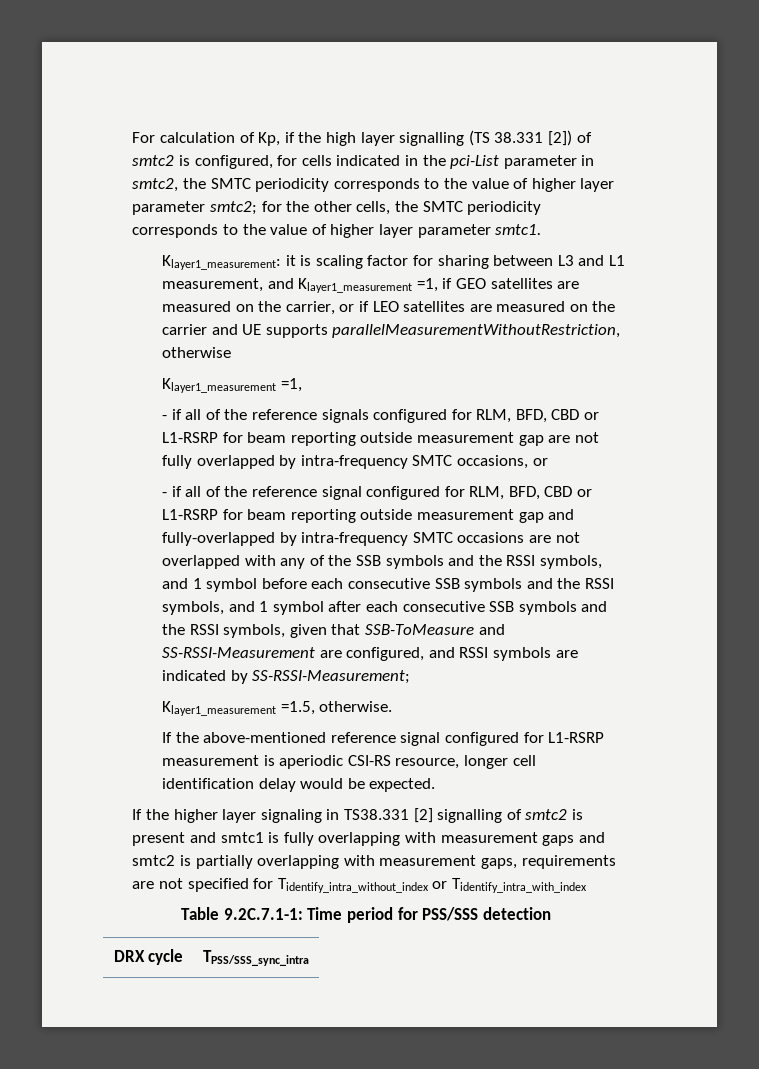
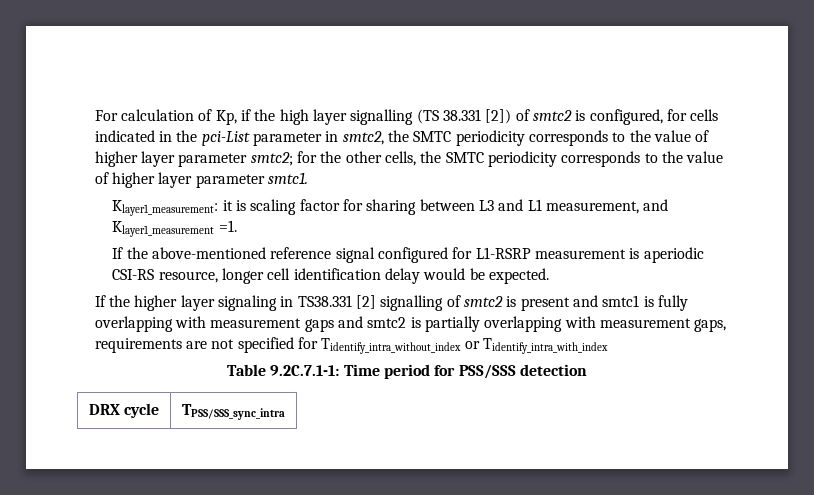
[416,278,580,292] [161,301,616,315] [161,324,621,338] [161,347,231,358] [161,378,302,393] [161,409,600,423] [161,432,599,446] [161,455,548,469] [161,486,593,500] [161,509,575,523] [161,532,580,546] [161,555,602,569] [161,578,614,592] [161,601,608,615] [161,624,505,638] [161,647,578,661] [161,670,411,684] [161,701,393,716] =1, if GEO satellites are measured on the carrier, or if LEO satellites are measured on the carrier and UE supports parallelMeasurementWithoutRestriction, otherwise // Klayer1_measurement =1, // - if all of the reference signals configured for RLM, BFD, CBD or L1-RSRP for beam reporting outside measurement gap are not fully overlapped by intra-frequency SMTC occasions, or // - if all of the reference signal configured for RLM, BFD, CBD or L1-RSRP for beam reporting outside measurement gap and fully-overlapped by intra-frequency SMTC occasions are not overlapped with any of the SSB symbols and the RSSI symbols, and 1 symbol before each consecutive SSB symbols and the RSSI symbols, and 1 symbol after each consecutive SSB symbols and the RSSI symbols, given that SSB-ToMeasure and SS-RSSI-Measurement are configured, and RSSI symbols are indicated by SS-RSSI-Measurement; // Klayer1_measurement =1.5, otherwise. -> [218,220,237,232] =1.

